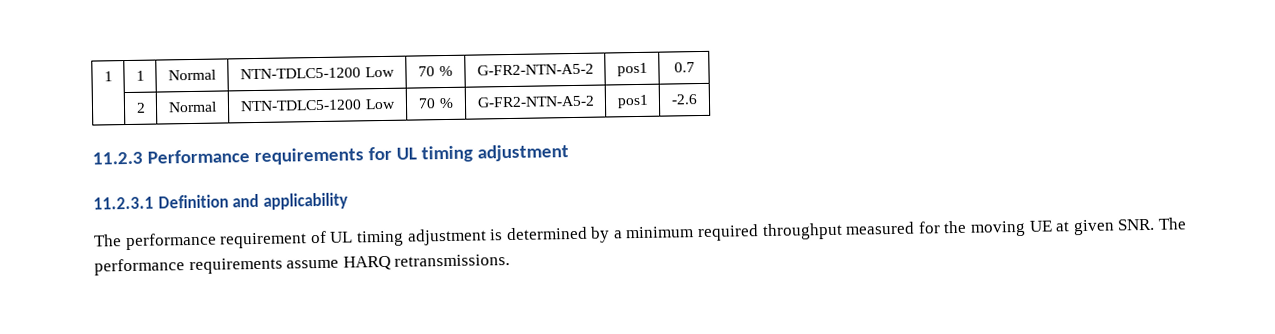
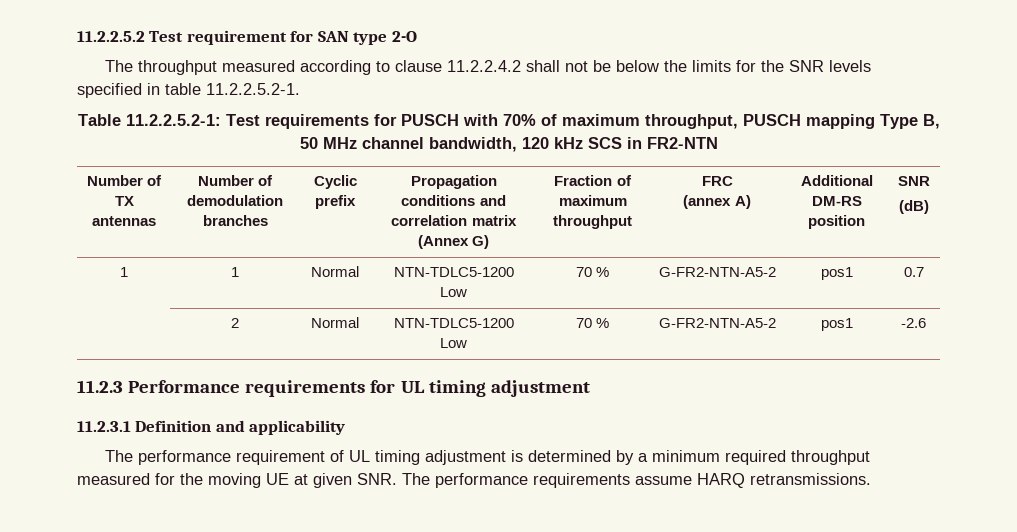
(103, 76) none -> [77,30,417,45] [105,60,872,75] [77,83,300,98] [77,114,940,129] [299,137,718,152] [86,175,163,186] [114,196,134,206] [92,216,156,226] [197,175,274,186] [187,195,283,206] [202,215,268,226] [313,175,357,189] [315,195,356,209] [410,175,497,189] [401,195,506,206] [391,215,517,226] [417,235,490,249] [554,175,632,186] [558,195,627,206] [553,215,632,229] [701,176,733,186] [683,195,751,209] [800,175,873,186] [811,196,862,206] [808,215,865,229] [897,176,930,186] [898,200,929,214] 11.2.2.5.2 Test requirement for SAN type 2-O // The throughput measured according to clause 11.2.2.4.2 shall not be below the limits for the SNR levels specified in table 11.2.2.5.2-1. // Table 11.2.2.5.2-1: Test requirements for PUSCH with 70% of maximum throughput, PUSCH mapping Type B, 50 MHz channel bandwidth, 120 kHz SCS in FR2-NTN // Number of TX antennas | Number of demodulation branches | Cyclic prefix | Propagation conditions and correlation matrix (Annex G) | Fraction of maximum throughput | FRC // (annex A) | Additional DM-RS position | SNR // (dB) //

